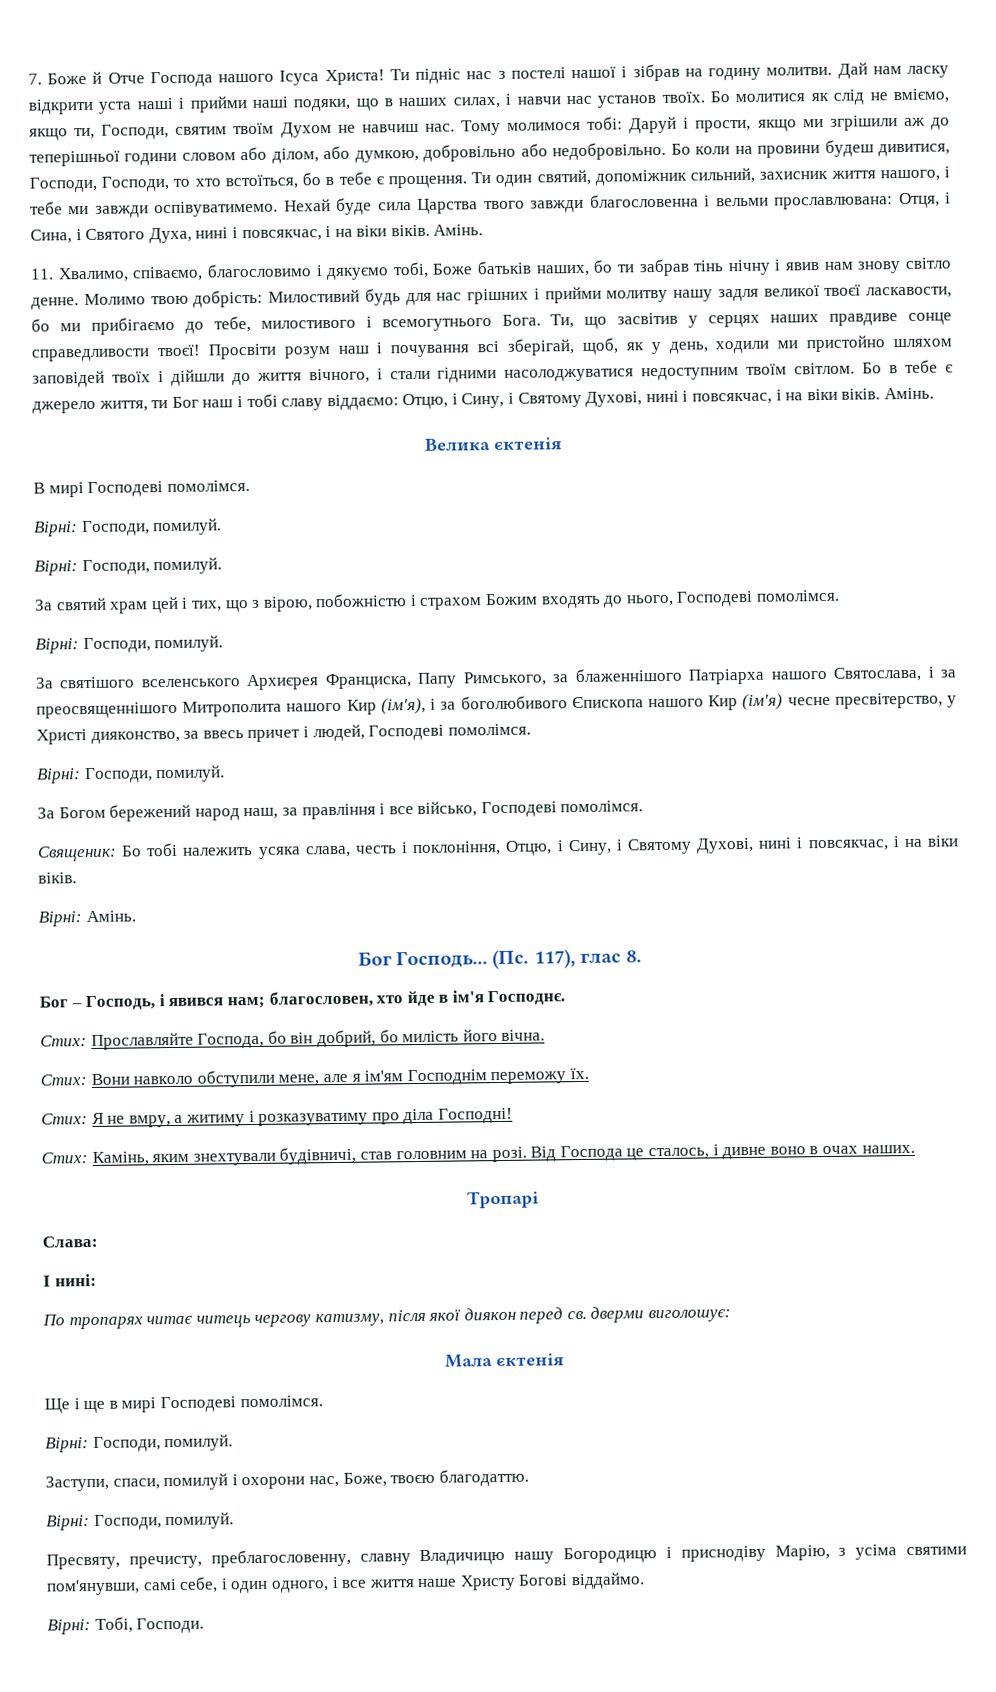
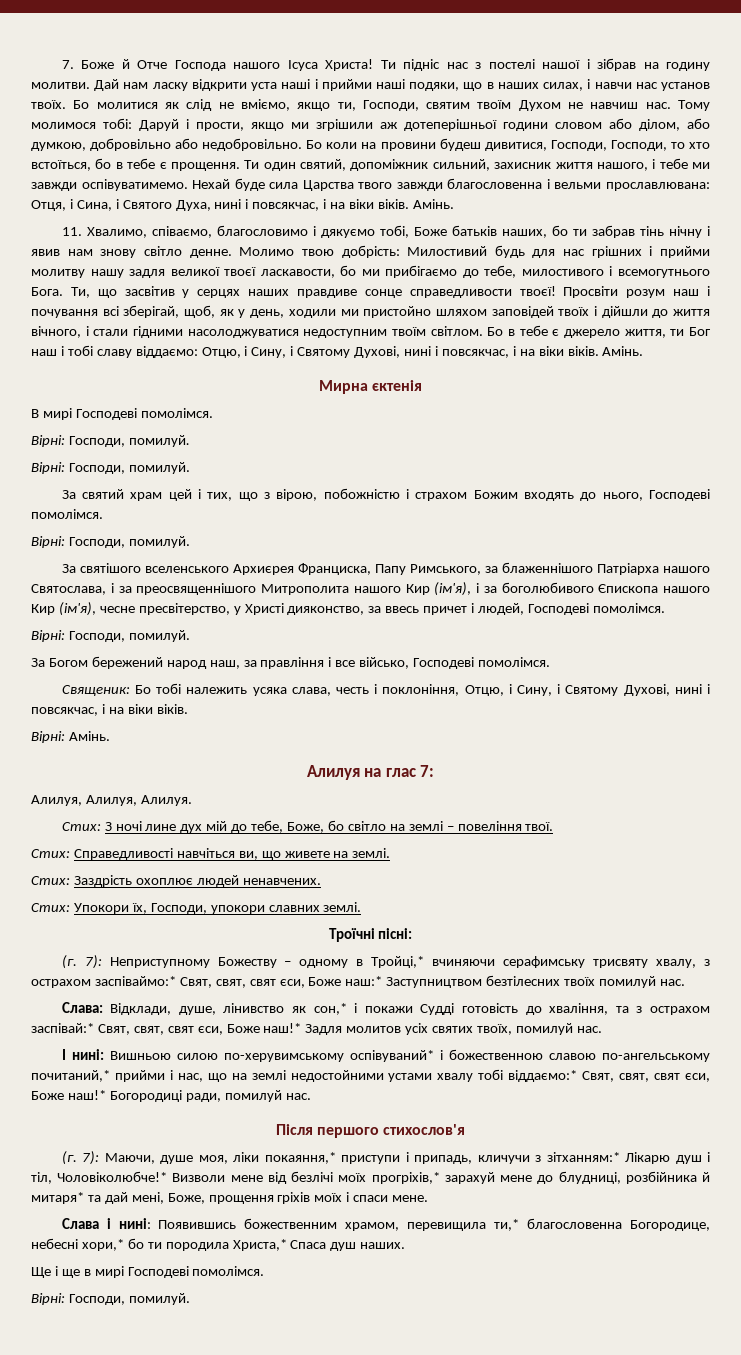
[930,117,950,130] [29,150,120,167] до теперішньої -> [404,119,497,131] дотеперішньої
[425,438,491,451] Велика -> [318,380,368,394] Мирна
[742,693,784,711] (ім'я) -> [58,602,96,616] (ім'я),
[357,949,642,970] [39,990,566,1011] [40,1029,546,1050] [40,1067,589,1088] [41,1107,513,1128] [41,1144,915,1166] [466,1190,539,1209] [42,1235,98,1248] [43,1273,97,1287] [42,1306,732,1330] [445,1353,565,1368] Бог Господь... (Пс. 117), глас 8. // Бог – Господь, і явився нам; благословен, хто йде в ім'я Господнє. // Стих: Прославляйте Господа, бо він добрий, бо милість його вічна. // Стих: Вони навколо обступили мене, але я ім'ям Господнім переможу їх. // Стих: Я не вмру, а житиму і розказуватиму про діла Господні! // Стих: Камінь, яким знехтували будівничі, став головним на розі. Від Господа це сталось, і дивне воно в очах наших. // Тропарі // Слава: // І нині: // По тропарях читає читець чергову катизму, після якої диякон перед св. дверми виголошує: // Мала єктенія -> [306,765,435,780] [31,795,192,806] [61,820,554,833] [31,848,391,860] [31,875,321,887] [31,902,362,914] [328,928,413,942] [61,955,710,969] [31,975,685,988] [61,1002,711,1015] [31,1023,602,1035] [61,1049,710,1062] [31,1069,710,1082] [31,1090,311,1102] [275,1124,466,1138] [61,1151,711,1165] [31,1171,711,1184] [31,1192,429,1204] [61,1218,710,1231] [31,1238,406,1251] Алилуя на глас 7: // Алилуя, Алилуя, Алилуя. // Стих: З ночі лине дух мій до тебе, Боже, бо світло на землі – повеління твої. // Стих: Справедливості навчіться ви, що живете на землі. // Стих: Заздрість охоплює людей ненавчених. // Стих: Упокори їх, Господи, упокори славних землі. // Троїчні пісні: // (г. 7): Неприступному Божеству – одному в Тройці,* вчиняючи серафимську трисвяту хвалу, з острахом заспіваймо:* Свят, свят, свят єси, Боже наш:* Заступництвом безтілесних твоїх помилуй нас. // Слава: Відклади, душе, лінивство як сон,* і покажи Судді готовість до хваління, та з острахом заспівай:* Свят, свят, свят єси, Боже наш!* Задля молитов усіх святих твоїх, помилуй нас. // І нині: Вишньою силою по-херувимському оспівуваний* і божественною славою по-ангельському почитаний,* прийми і нас, що на землі недостойними устами хвалу тобі віддаємо:* Свят, свят, свят єси, Боже наш!* Богородиці ради, помилуй нас. // Після першого стихослов'я // (г. 7): Маючи, душе моя, ліки покаяння,* приступи і припадь, кличучи з зітханням:* Лікарю душ і тіл, Чоловіколюбче!* Визволи мене від безлічі моїх прогріхів,* зарахуй мене до блудниці, розбійника й митаря* та дай мені, Боже, прощення гріхів моїх і спаси мене. // Слава і нині: Появившись божественним храмом, перевищила ти,* благословенна Богородице, небесні хори,* бо ти породила Христа,* Спаса душ наших.
[45,1468,529,1492] [46,1512,235,1531] [46,1544,968,1570] [46,1572,646,1596] [47,1616,205,1635] // Заступи, спаси, помилуй і охорони нас, Боже, твоєю благодаттю. // Вірні: Господи, помилуй. // Пресвяту, пречисту, преблагословенну, славну Владичицю нашу Богородицю і приснодіву Марію, з усіма святими пом'янувши, самі себе, і один одного, і все життя наше Христу Богові віддаймо. // Вірні: Тобі, Господи. -> (190, 1299) none

